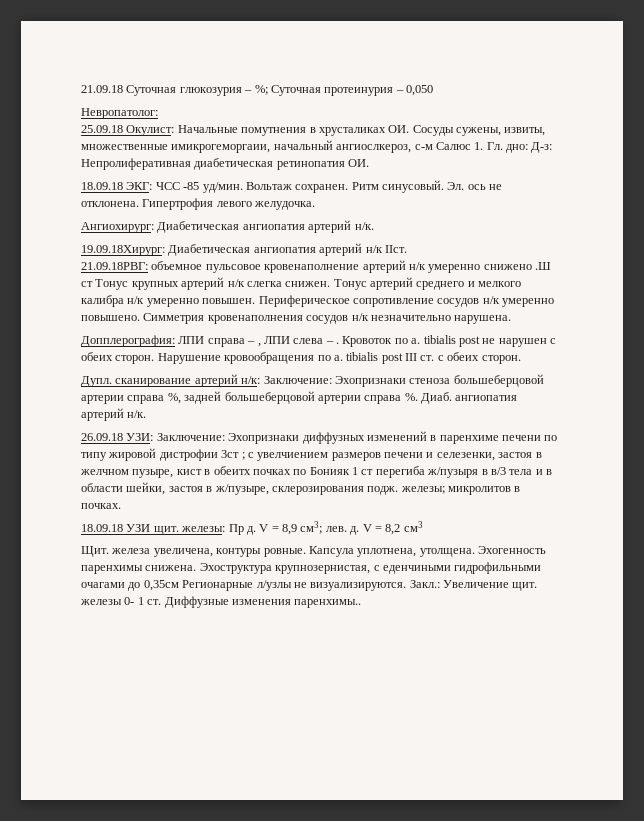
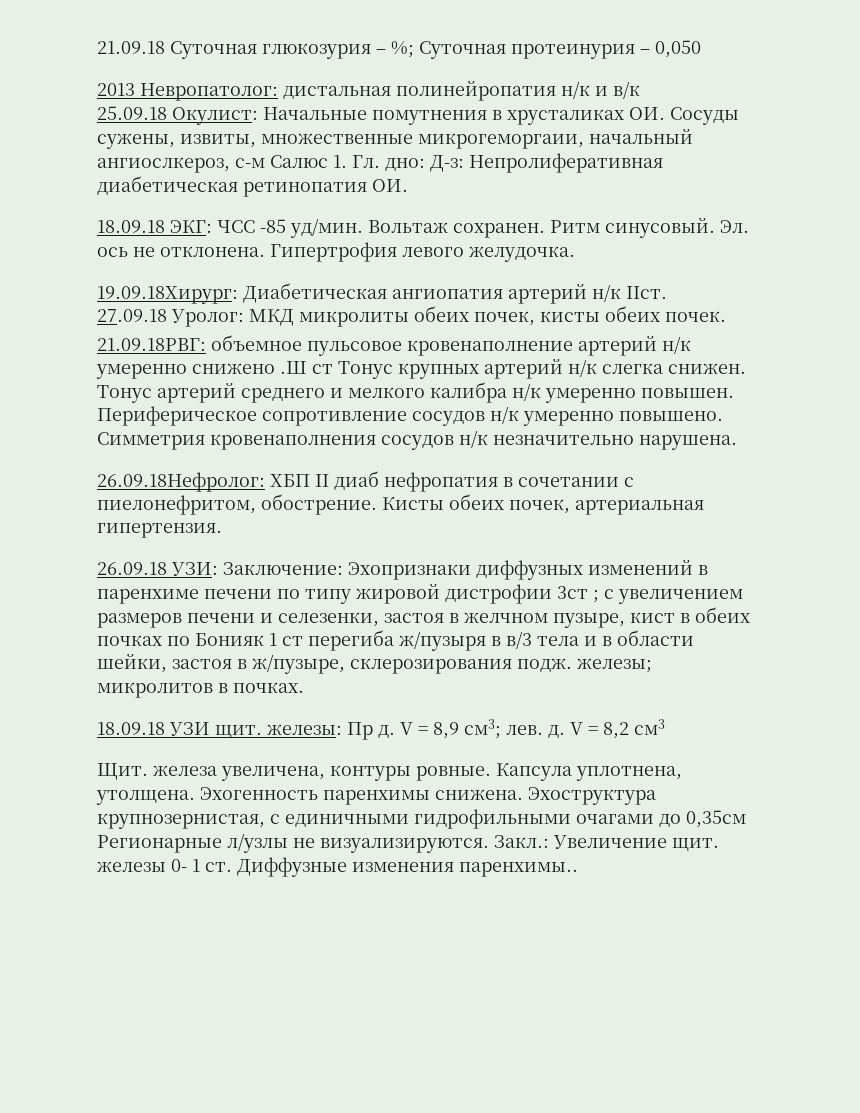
(433, 90) none -> [97,83,135,96] 2013
(158, 113) none -> [283,81,640,101] дистальная полинейропатия н/к и в/к
[171,144,271,153] имикрогеморгаии, -> [418,133,584,149] микрогеморгаии,
[81,220,374,233] // Ангиохирург: Диабетическая ангиопатия артерий н/к. -> (575, 254) none
(407, 249) none -> [97,306,726,327] // 27.09.18 Уролог: МКД микролиты обеих почек, кисты обеих почек.
[81,335,556,347] [81,352,521,364] [81,374,544,387] [81,391,518,404] [81,408,147,421] Допплерография: ЛПИ справа – , ЛПИ слева – . Кровоток по а. tibialis роst не нарушен с обеих сторон. Нарушение кровообращения по а. tibialis роst III ст. с обеих сторон. // Дупл. сканирование артерий н/к: Заключение: Эхопризнаки стеноза большеберцовой артерии справа %, задней большеберцовой артерии справа %. Диаб. ангиопатия артерий н/к. -> [97,471,634,492] [97,494,704,515] [97,523,222,538] 26.09.18Нефролог: ХБП II диаб нефропатия в сочетании с пиелонефритом, обострение. Кисты обеих почек, артериальная гипертензия.
[257,452,329,461] увелчиением -> [618,589,743,604] увеличением
[213,466,251,475] обеитх -> [695,607,750,623] обеих
[382,565,451,574] еденчиными -> [285,814,409,827] единичными

